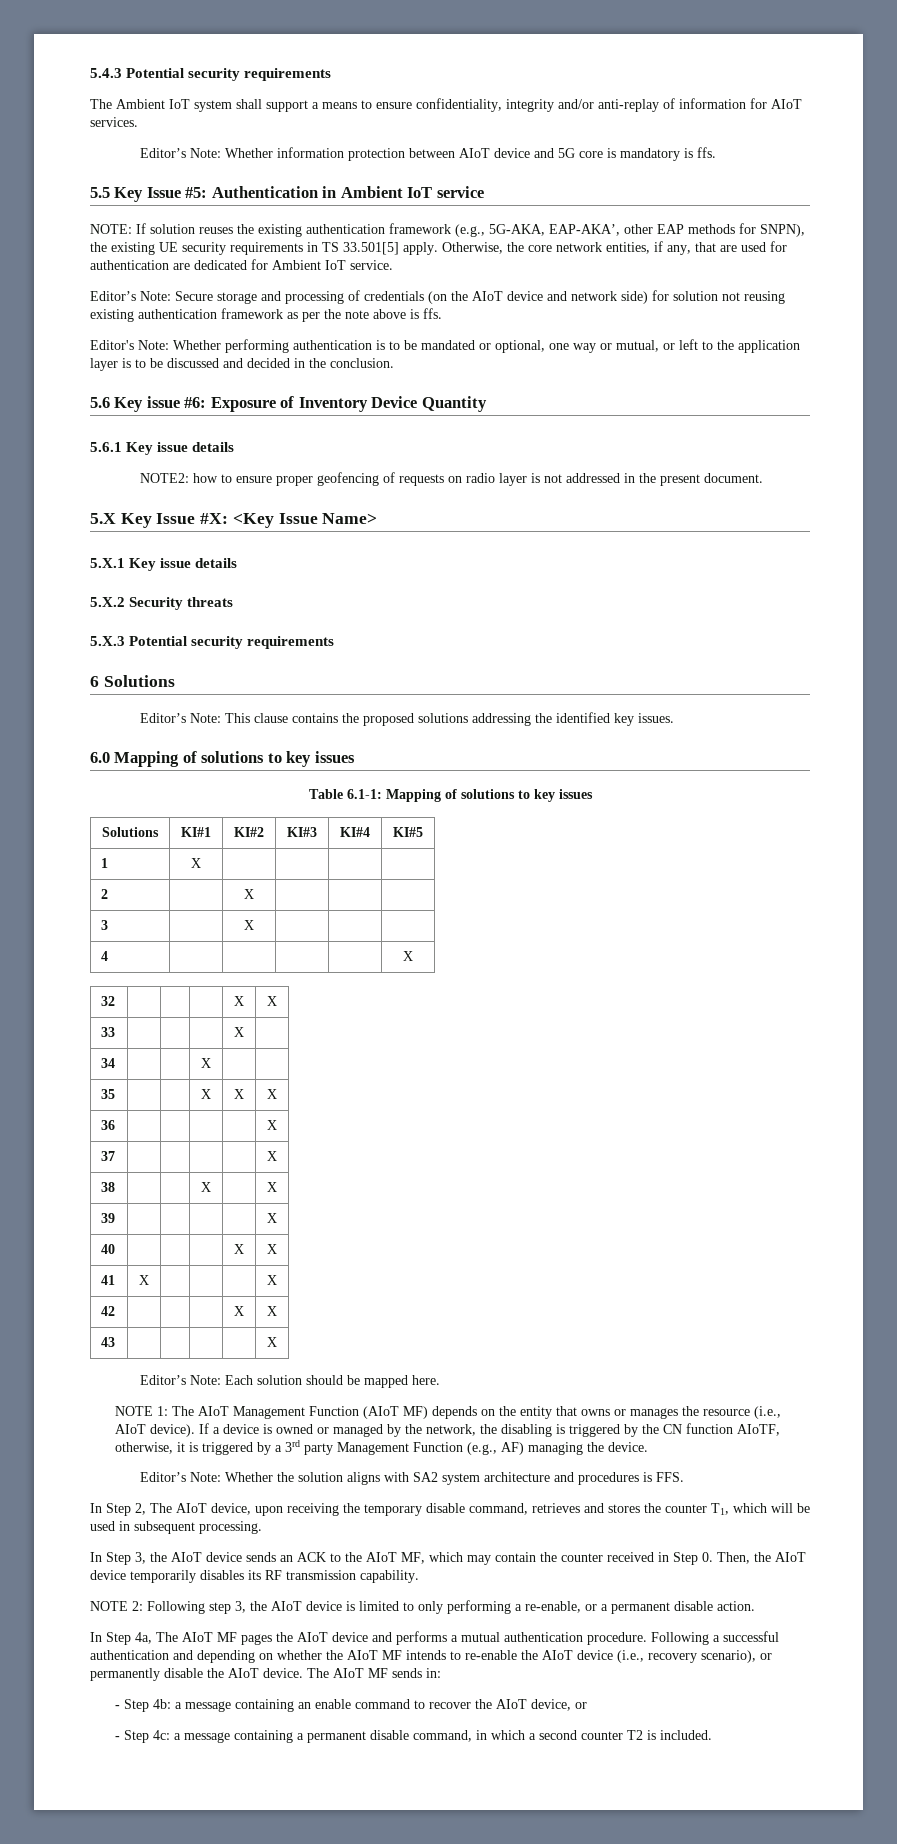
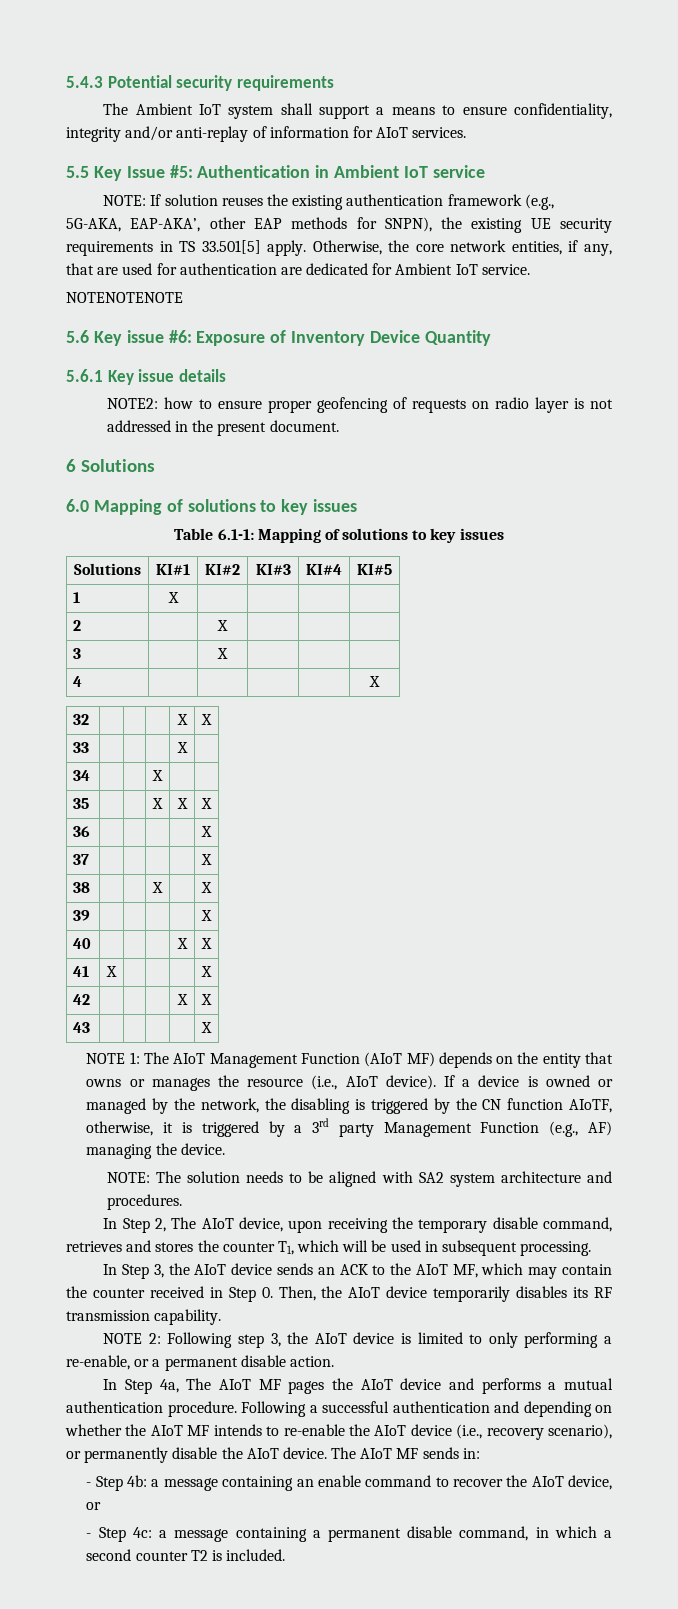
[139,147,716,161] // Editor’s Note: Whether information protection between AIoT device and 5G core is mandatory is ffs. -> (467, 132) none
[90,290,785,304] [90,308,442,322] [90,339,800,353] [90,358,394,371] Editor’s Note: Secure storage and processing of credentials (on the AIoT device and network side) for solution not reusing existing authentication framework as per the note above is ffs. // Editor's Note: Whether performing authentication is to be mandated or optional, one way or mutual, or left to the application layer is to be discussed and decided in the conclusion. -> [66,292,183,303] NOTENOTENOTE
[90,513,378,528] [90,558,238,571] [90,597,234,610] [90,636,335,649] [90,675,175,687] [139,712,674,726] 5.X Key Issue #X: <Key Issue Name> // 5.X.1 Key issue details // 5.X.2 Security threats // 5.X.3 Potential security requirements // 6 Solutions // Editor’s Note: This clause contains the proposed solutions addressing the identified key issues. -> [66,459,156,472] 6 Solutions
[139,1375,440,1388] // Editor’s Note: Each solution should be mapped here. -> (212, 1027) none
[139,1472,380,1485] Editor’s Note: Whether the solution aligns -> [106,1171,377,1187] NOTE: The solution needs to be aligned
[577,1472,684,1485] procedures is FFS. -> [106,1194,182,1210] procedures.

